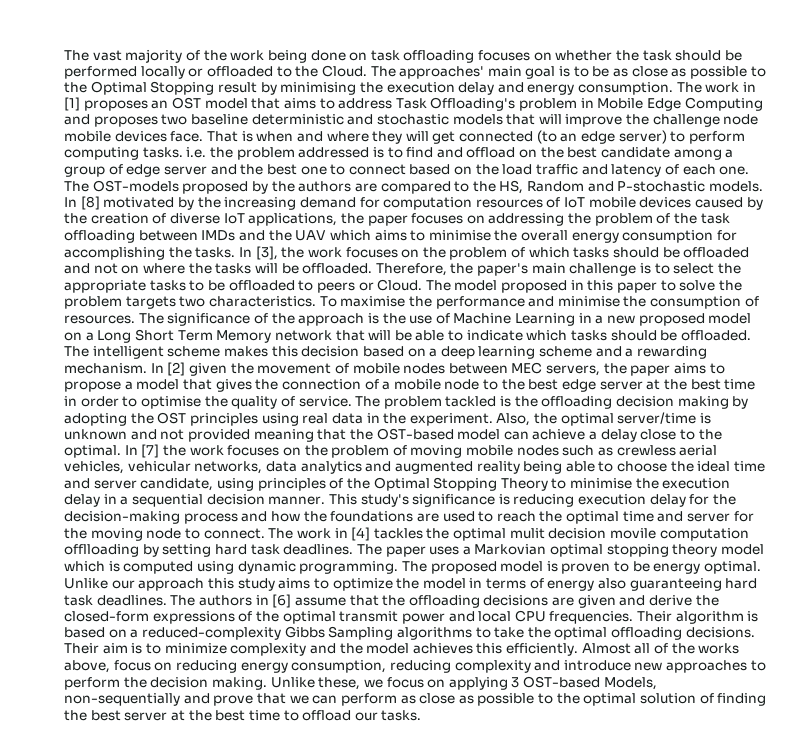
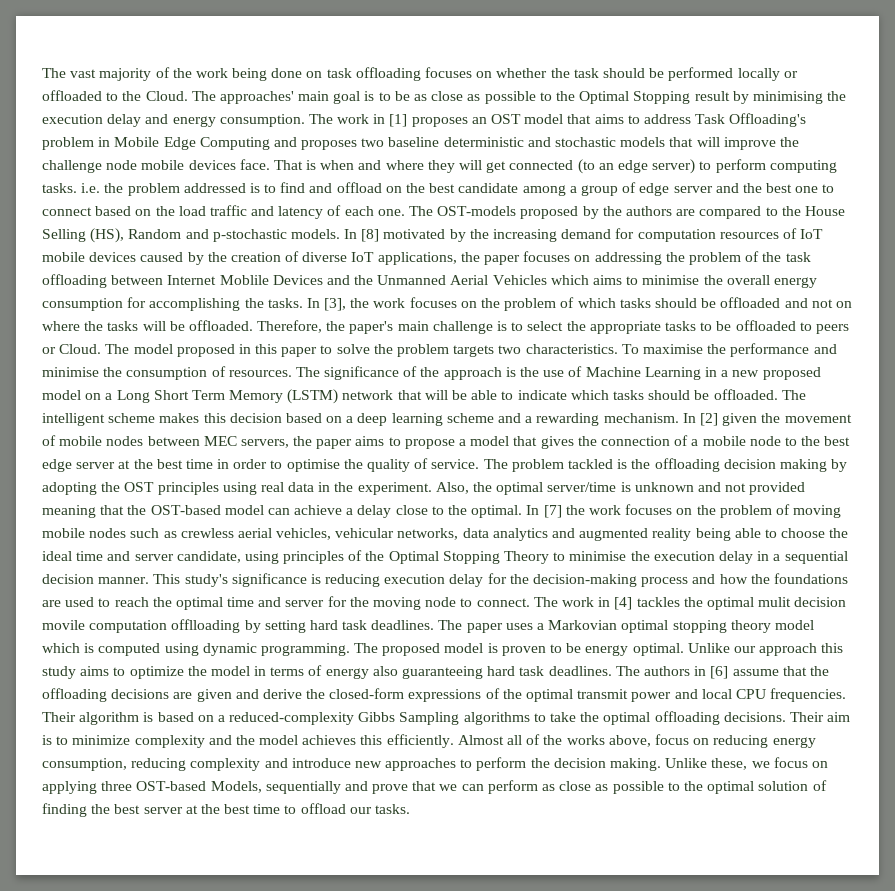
[499,180,524,194] HS, -> [804,206,845,216] [42,228,125,243] House Selling (HS),
[617,181,706,192] P-stochastic -> [212,229,287,242] p-stochastic
[201,230,327,241] IMDs and the UAV -> [167,275,547,285] Internet Moblile Devices and the Unmanned Aerial Vehicles
(272, 336) none -> [287,389,339,404] (LSTM)
[511,677,520,688] 3 -> [101,781,133,791] three
[64,693,180,706] non-sequentially -> [265,781,341,794] sequentially

